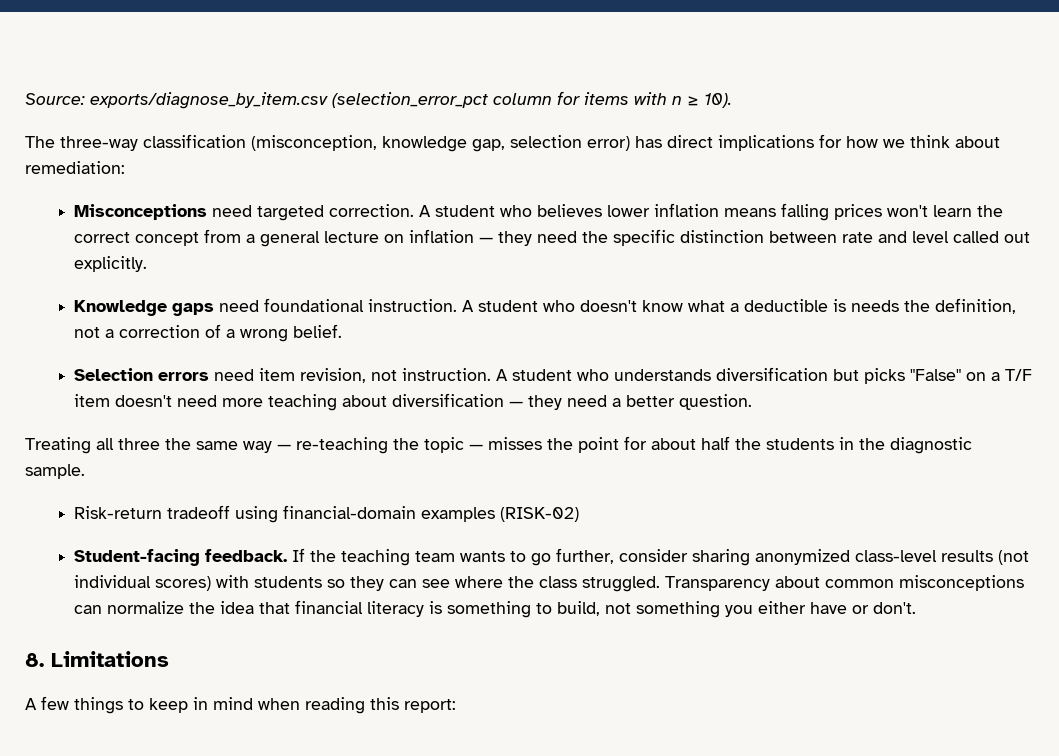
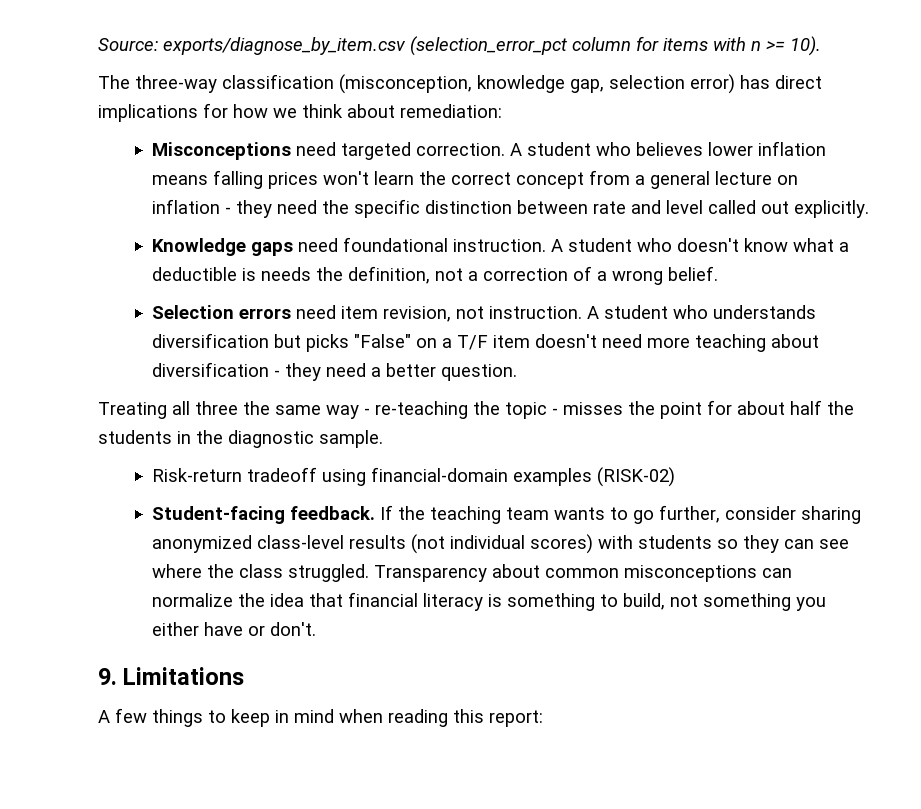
[687,96,699,106] ≥ -> [766,41,785,51] >=
[479,237,494,243] — -> [224,207,231,214] -
[509,401,524,407] — -> [273,370,280,377] -
[277,444,291,450] — -> [364,408,370,415] -
[469,444,483,450] — -> [552,408,558,415] -
[25,653,44,667] 8. -> [98,668,117,685] 9.

